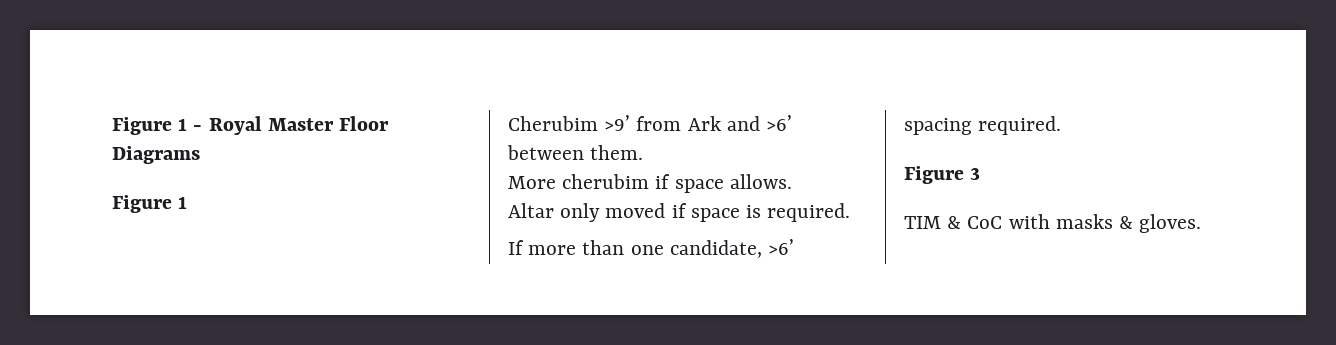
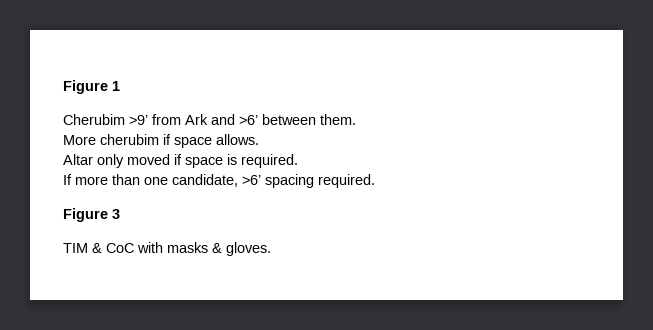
[112,116,390,135] [112,146,200,164] [112,195,188,213] Figure 1 - Royal Master Floor Diagrams // Figure 1 -> [63,80,120,94] Figure 1

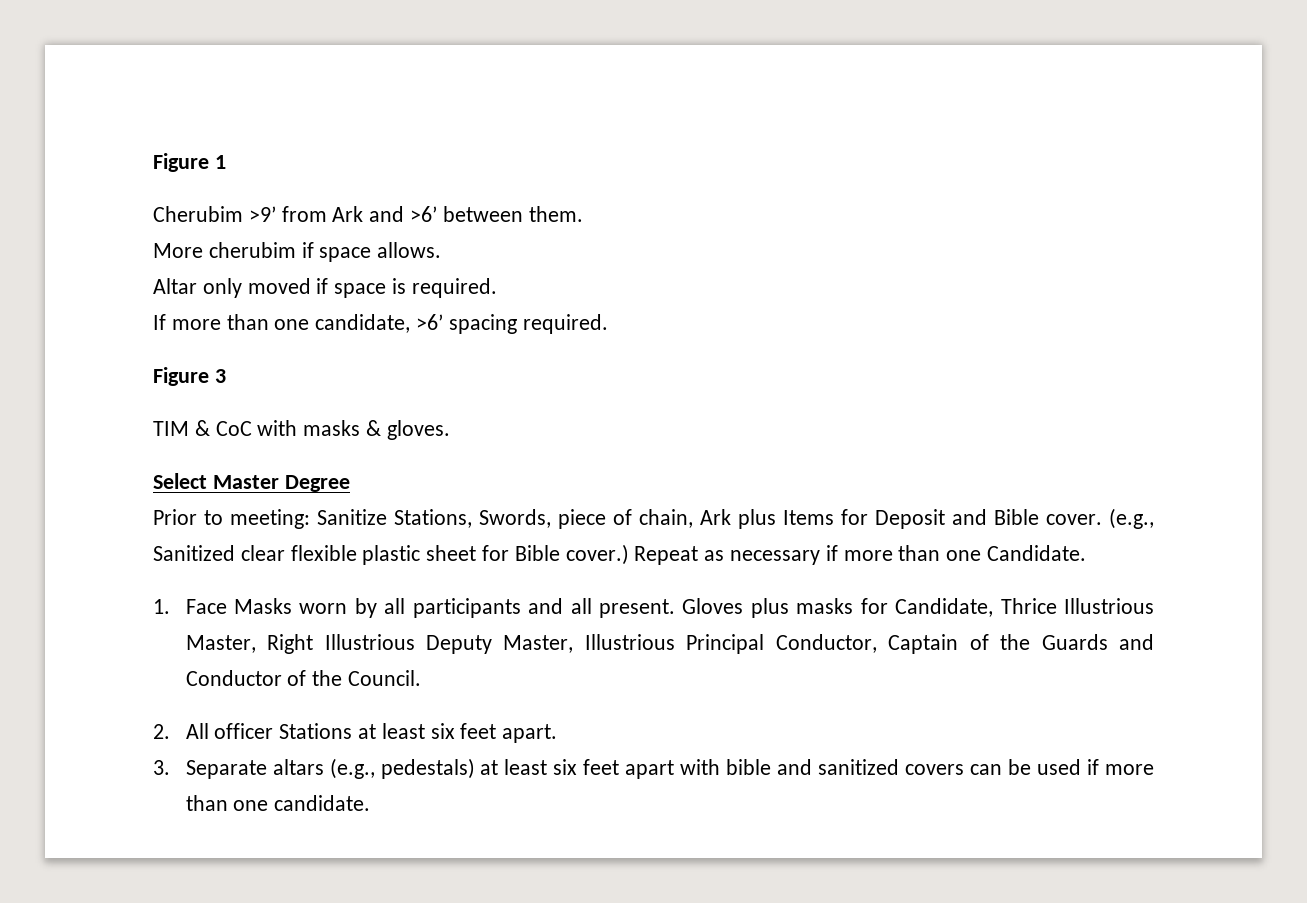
(271, 249) none -> [153,473,350,492] [153,508,1154,529] [153,544,1087,565] [153,598,1154,618] [185,634,1154,654] [185,670,422,686] [153,723,558,743] [153,758,1155,779] [185,795,371,811] // Select Master Degree // Prior to meeting: Sanitize Stations, Swords, piece of chain, Ark plus Items for Deposit and Bible cover. (e.g., Sanitized clear flexible plastic sheet for Bible cover.) Repeat as necessary if more than one Candidate. // 1. Face Masks worn by all participants and all present. Gloves plus masks for Candidate, Thrice Illustrious Master, Right Illustrious Deputy Master, Illustrious Principal Conductor, Captain of the Guards and Conductor of the Council. // 2. All officer Stations at least six feet apart. // 3. Separate altars (e.g., pedestals) at least six feet apart with bible and sanitized covers can be used if more than one candidate.

